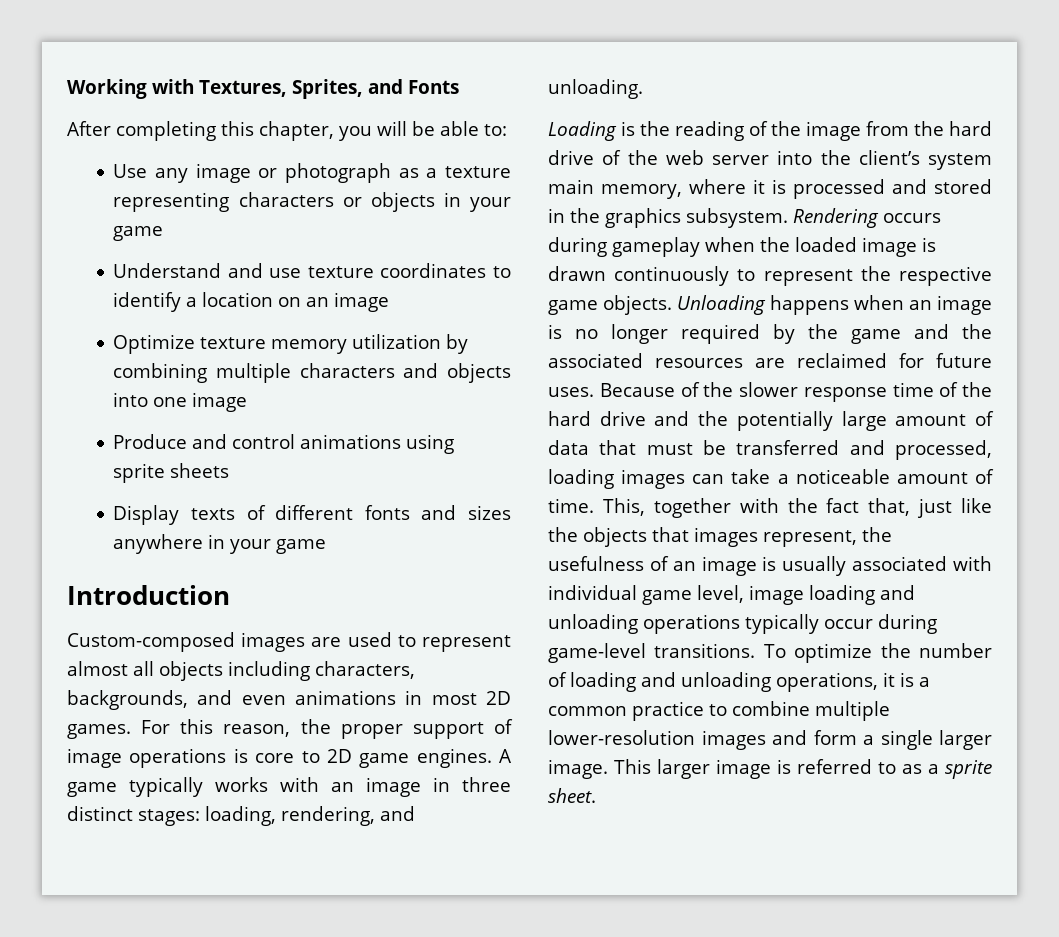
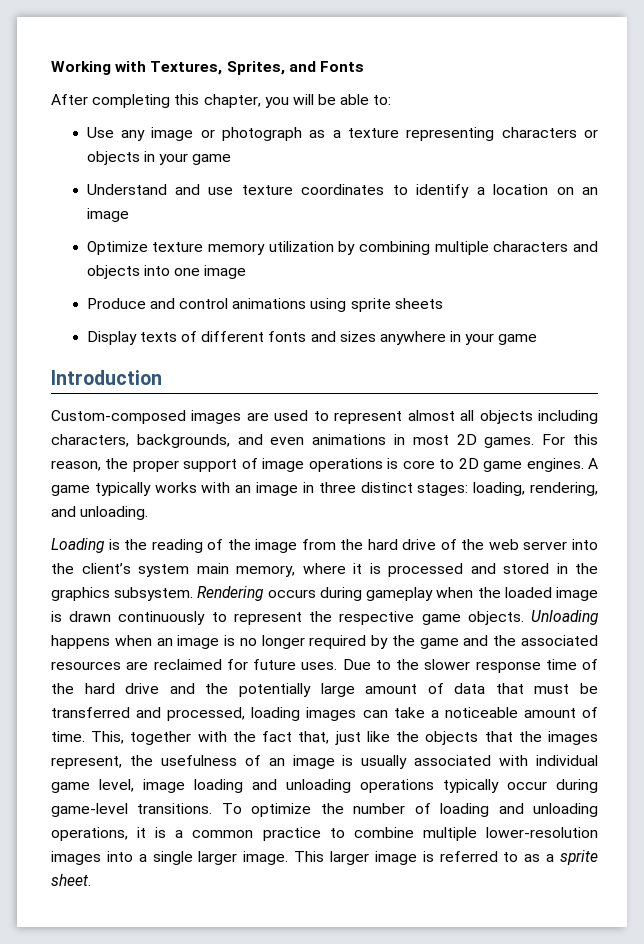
[599,382,700,397] Because of -> [342,659,391,670] Due to
(689, 534) none -> [518,731,542,742] the
[772,730,857,745] and form -> [106,851,133,862] into

